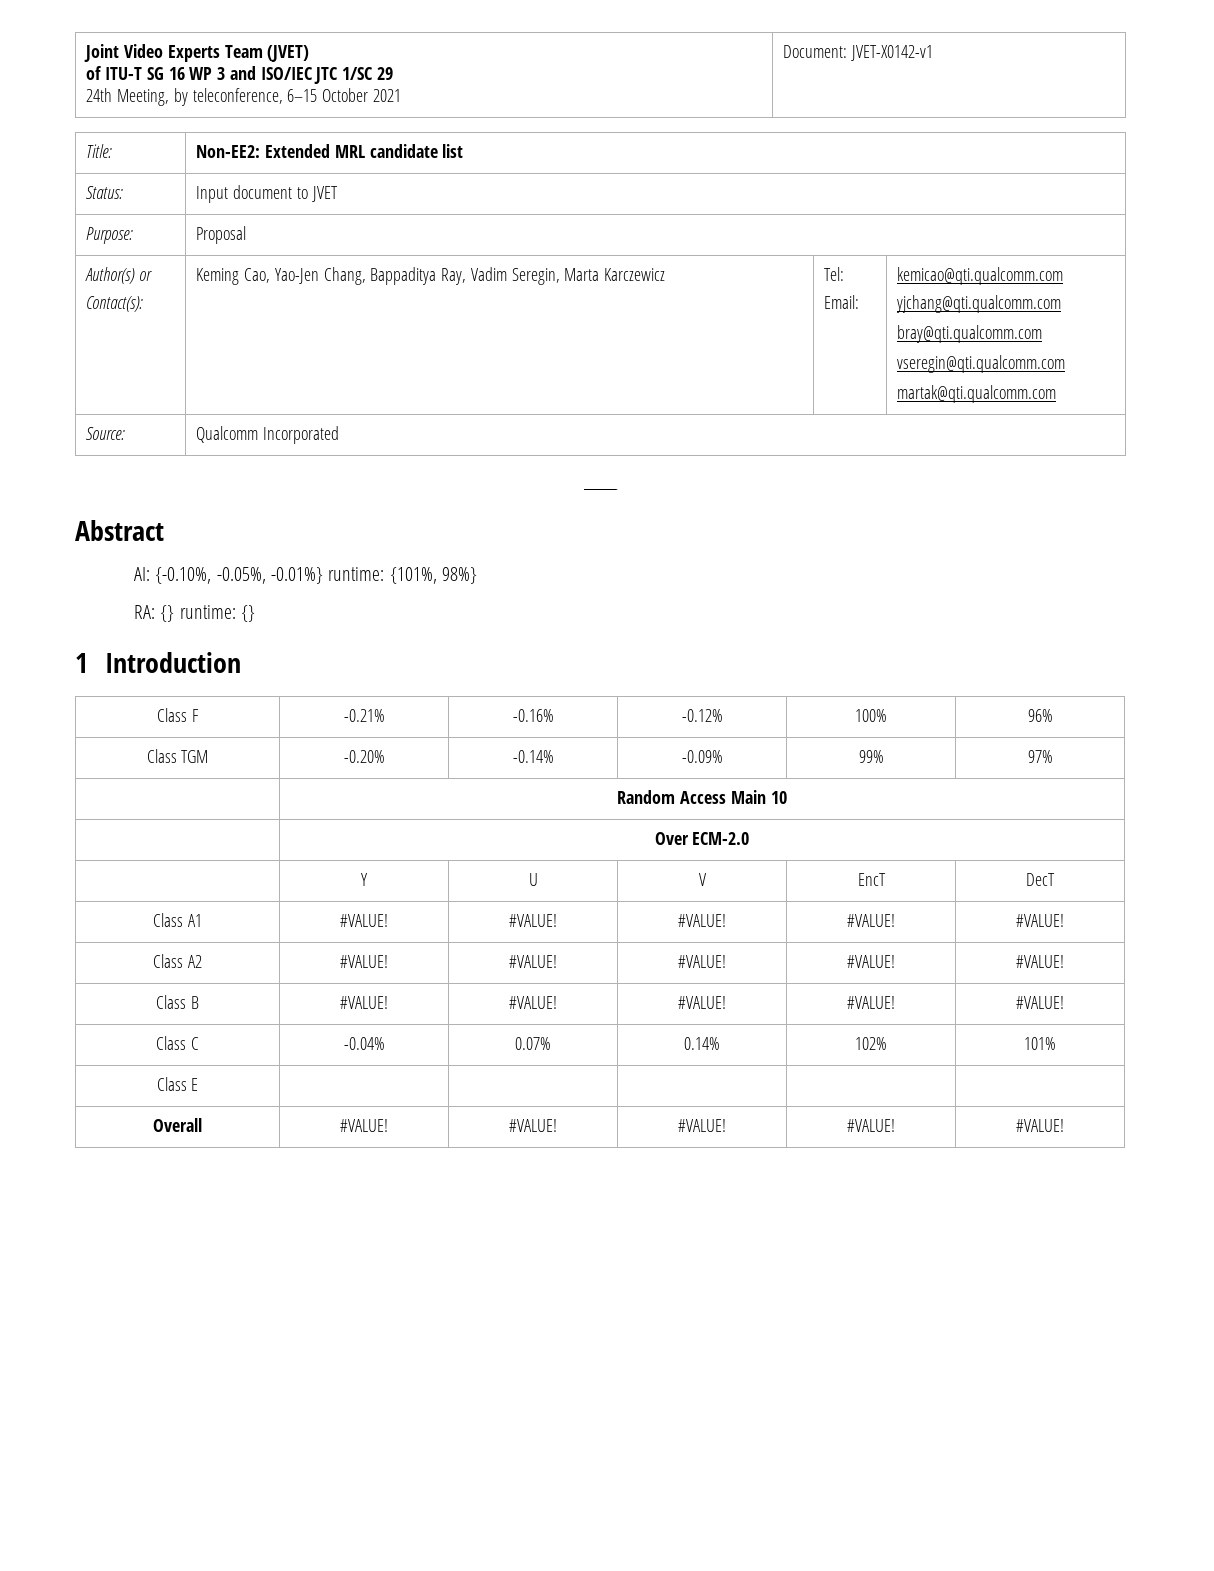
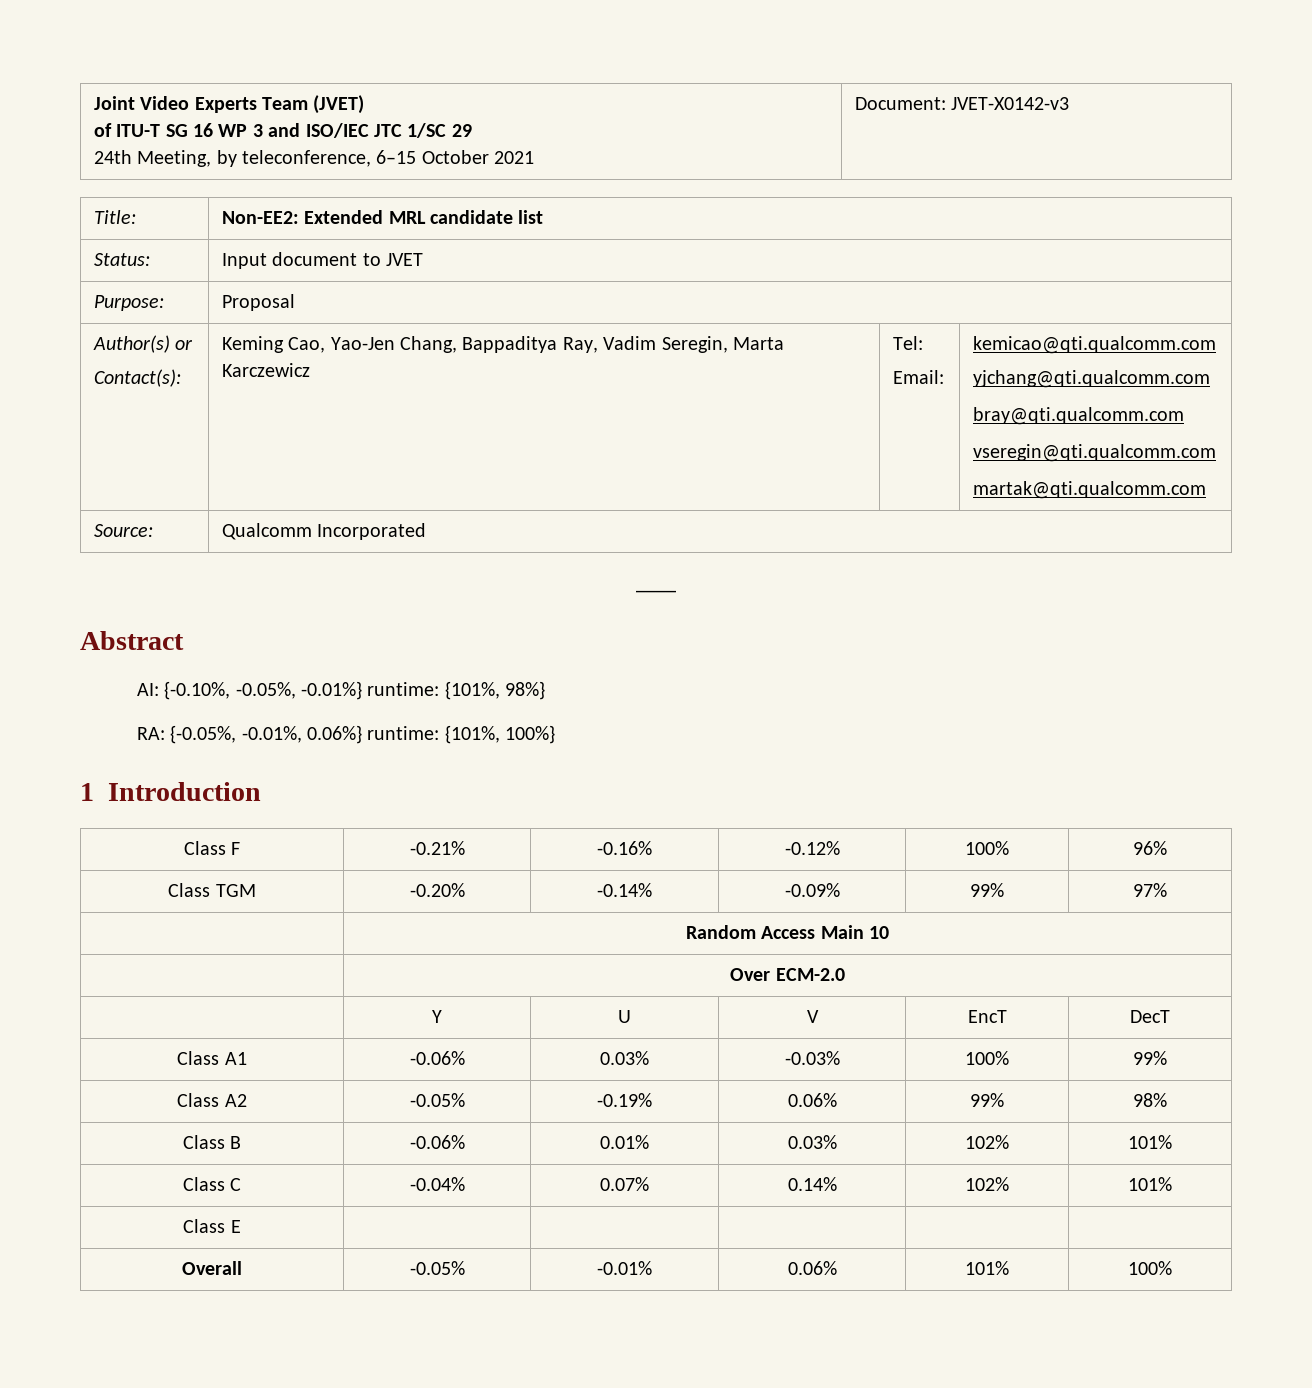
[851,45,934,61] JVET-X0142-v1 -> [951,97,1070,110] JVET-X0142-v3
[160,605,255,622] {} runtime: {} -> [170,725,556,744] {-0.05%, -0.01%, 0.06%} runtime: {101%, 100%}
[340,914,388,927] [509,914,557,927] [678,914,726,927] [847,914,895,927] [1016,914,1064,927] [153,954,202,968] [340,955,388,968] [509,955,557,968] [678,955,726,968] [847,955,895,968] [1016,955,1064,968] [156,995,199,1009] [340,996,388,1009] [509,996,557,1009] [678,996,726,1009] [847,996,895,1009] [1016,996,1064,1009] #VALUE! | #VALUE! | #VALUE! | #VALUE! | #VALUE! // Class A2 | #VALUE! | #VALUE! | #VALUE! | #VALUE! | #VALUE! // Class B | #VALUE! | #VALUE! | #VALUE! | #VALUE! | #VALUE! -> [409,1051,465,1065] [600,1051,649,1065] [784,1051,840,1065] [965,1051,1009,1065] [1133,1051,1167,1065] [177,1093,247,1107] [409,1093,465,1107] [597,1093,652,1107] [787,1093,837,1107] [970,1093,1004,1107] [1133,1093,1167,1107] [182,1135,242,1149] [409,1135,465,1149] [600,1135,649,1149] [787,1135,837,1149] [965,1135,1009,1149] [1128,1135,1172,1149] -0.06% | 0.03% | -0.03% | 100% | 99% // Class A2 | -0.05% | -0.19% | 0.06% | 99% | 98% // Class B | -0.06% | 0.01% | 0.03% | 102% | 101%
[340,1119,388,1132] [509,1119,557,1132] [678,1119,726,1132] [847,1119,895,1132] [1016,1119,1064,1132] #VALUE! | #VALUE! | #VALUE! | #VALUE! | #VALUE! -> [409,1261,465,1275] [597,1261,652,1275] [787,1261,837,1275] [965,1261,1009,1275] [1128,1261,1172,1275] -0.05% | -0.01% | 0.06% | 101% | 100%

